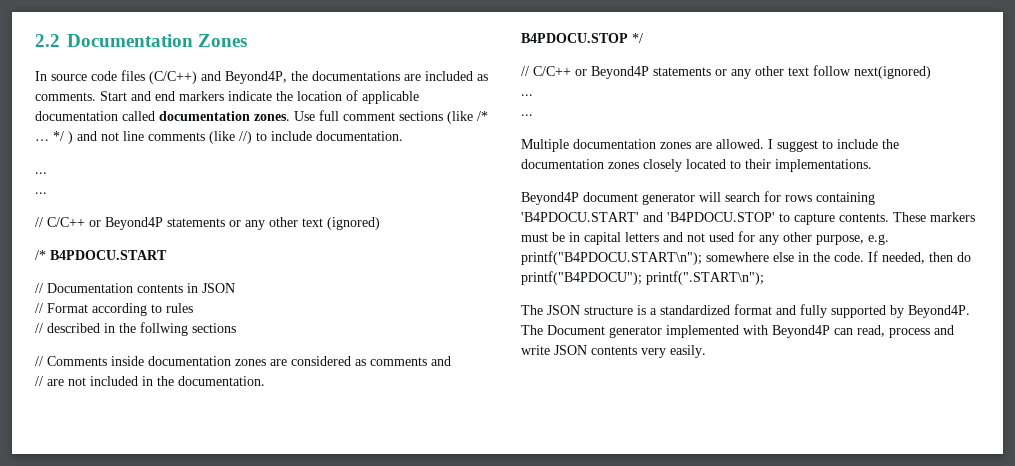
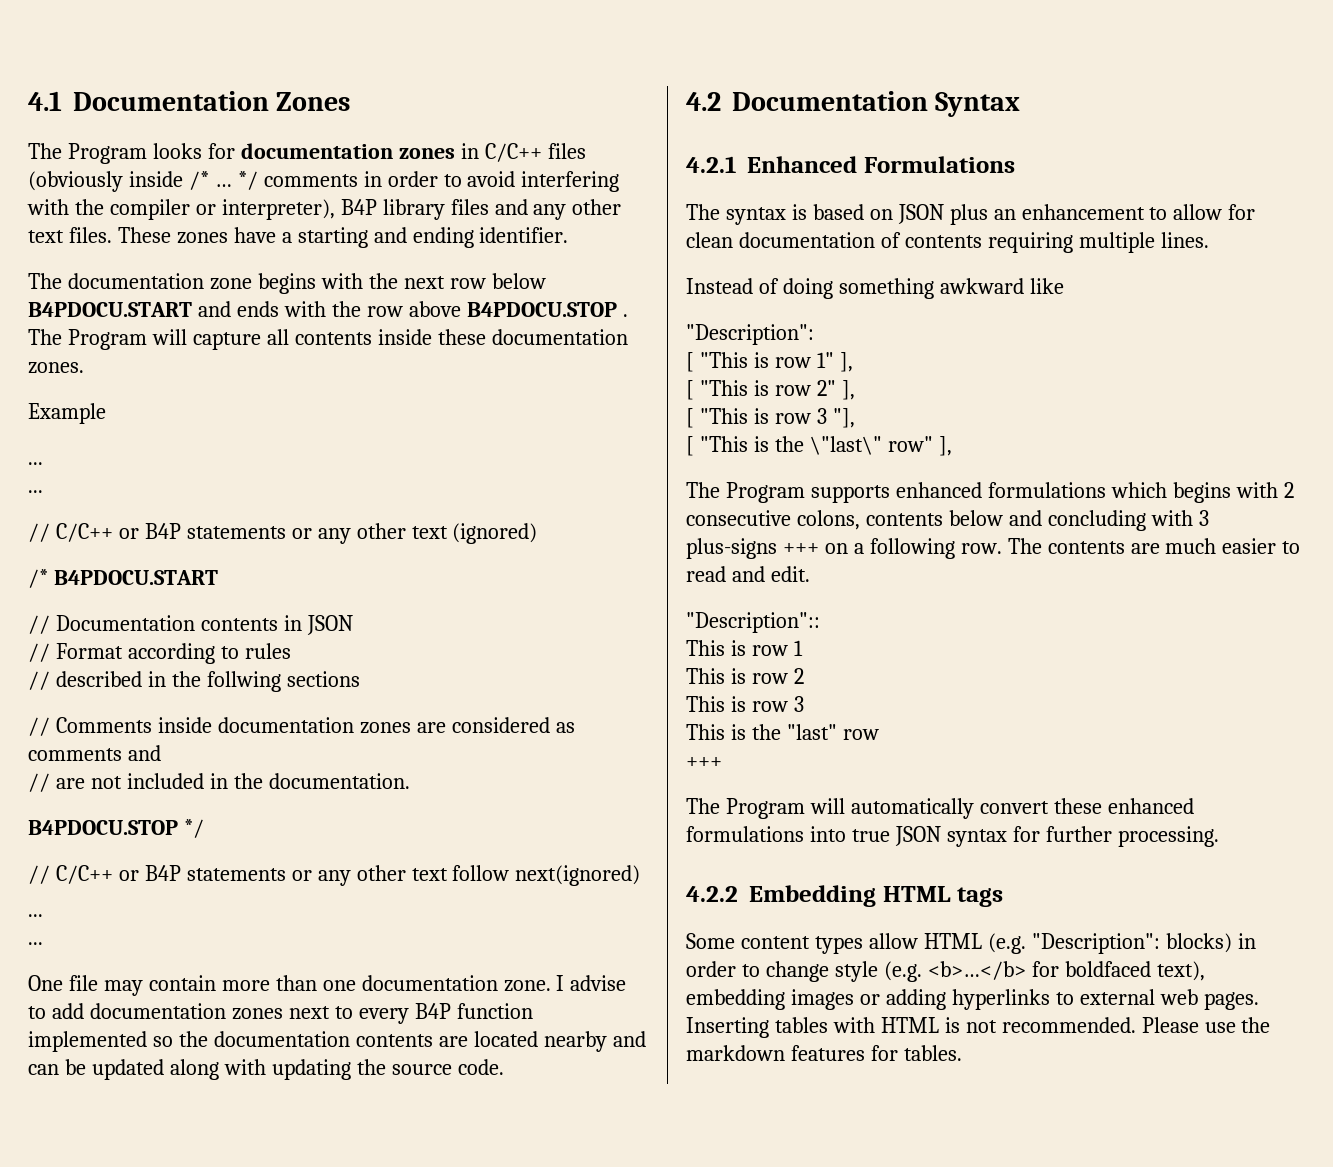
[35,34,60,47] 2.2 -> [28,91,62,111] 4.1
[35,70,488,84] [35,90,419,104] [35,110,488,124] [35,131,403,144] In source code files (C/C++) and Beyond4P, the documentations are included as comments. Start and end markers indicate the location of applicable documentation called documentation zones. Use full comment sections (like /* … */ ) and not line comments (like //) to include documentation. -> [28,143,586,164] [28,171,620,192] [27,199,622,220] [28,227,569,248] [28,273,546,294] [28,301,628,317] [28,329,628,350] [28,362,84,374] [28,403,106,424] The Program looks for documentation zones in C/C++ files (obviously inside /* … */ comments in order to avoid interfering with the compiler or interpreter), B4P library files and any other text files. These zones have a starting and ending identifier. // The documentation zone begins with the next row below B4PDOCU.START and ends with the row above B4PDOCU.STOP . The Program will capture all contents inside these documentation zones. // Example
[105,217,163,230] Beyond4P -> [144,523,181,539] B4P
[591,66,649,79] Beyond4P -> [144,865,181,881] B4P
[521,139,899,152] [521,159,872,172] [521,191,875,205] [521,212,975,225] [521,231,889,245] [521,251,971,265] [521,271,764,285] [521,304,970,318] [521,325,954,338] [521,345,706,358] Multiple documentation zones are allowed. I suggest to include the documentation zones closely located to their implementations. // Beyond4P document generator will search for rows containing 'B4PDOCU.START' and 'B4PDOCU.STOP' to capture contents. These markers must be in capital letters and not used for any other purpose, e.g. printf("B4PDOCU.START\n"); somewhere else in the code. If needed, then do printf("B4PDOCU"); printf(".START\n"); // The JSON structure is a standardized format and fully supported by Beyond4P. The Document generator implemented with Beyond4P can read, process and write JSON contents very easily. -> [28,975,627,996] [28,1003,533,1024] [28,1031,646,1052] [28,1059,504,1080] [686,91,1021,117] [686,156,1015,173] [686,204,1256,225] [686,232,1209,253] [686,278,1064,299] [686,324,814,345] [686,352,853,372] [686,380,855,400] [686,408,855,428] [686,436,952,456] [686,482,1294,503] [686,510,1209,531] [686,538,1301,559] [686,566,810,582] [686,612,820,633] [686,640,803,656] [686,668,804,684] [686,696,804,712] [686,724,879,740] [686,757,722,768] [686,798,1194,819] [686,826,1219,847] [686,885,1004,907] [686,933,1256,954] [686,961,1205,982] [686,989,1259,1010] [686,1017,1271,1038] [686,1045,962,1061] One file may contain more than one documentation zone. I advise to add documentation zones next to every B4P function implemented so the documentation contents are located nearby and can be updated along with updating the source code. // 4.2 Documentation Syntax // 4.2.1 Enhanced Formulations // The syntax is based on JSON plus an enhancement to allow for clean documentation of contents requiring multiple lines. // Instead of doing something awkward like // "Description": // [ "This is row 1" ], // [ "This is row 2" ], // [ "This is row 3 "], // [ "This is the \"last\" row" ], // The Program supports enhanced formulations which begins with 2 consecutive colons, contents below and concluding with 3 plus-signs +++ on a following row. The contents are much easier to read and edit. // "Description":: // This is row 1 // This is row 2 // This is row 3 // This is the "last" row // +++ // The Program will automatically convert these enhanced formulations into true JSON syntax for further processing. // 4.2.2 Embedding HTML tags // Some content types allow HTML (e.g. "Description": blocks) in order to change style (e.g. <b>…</b> for boldfaced text), embedding images or adding hyperlinks to external web pages. Inserting tables with HTML is not recommended. Please use the markdown features for tables.

